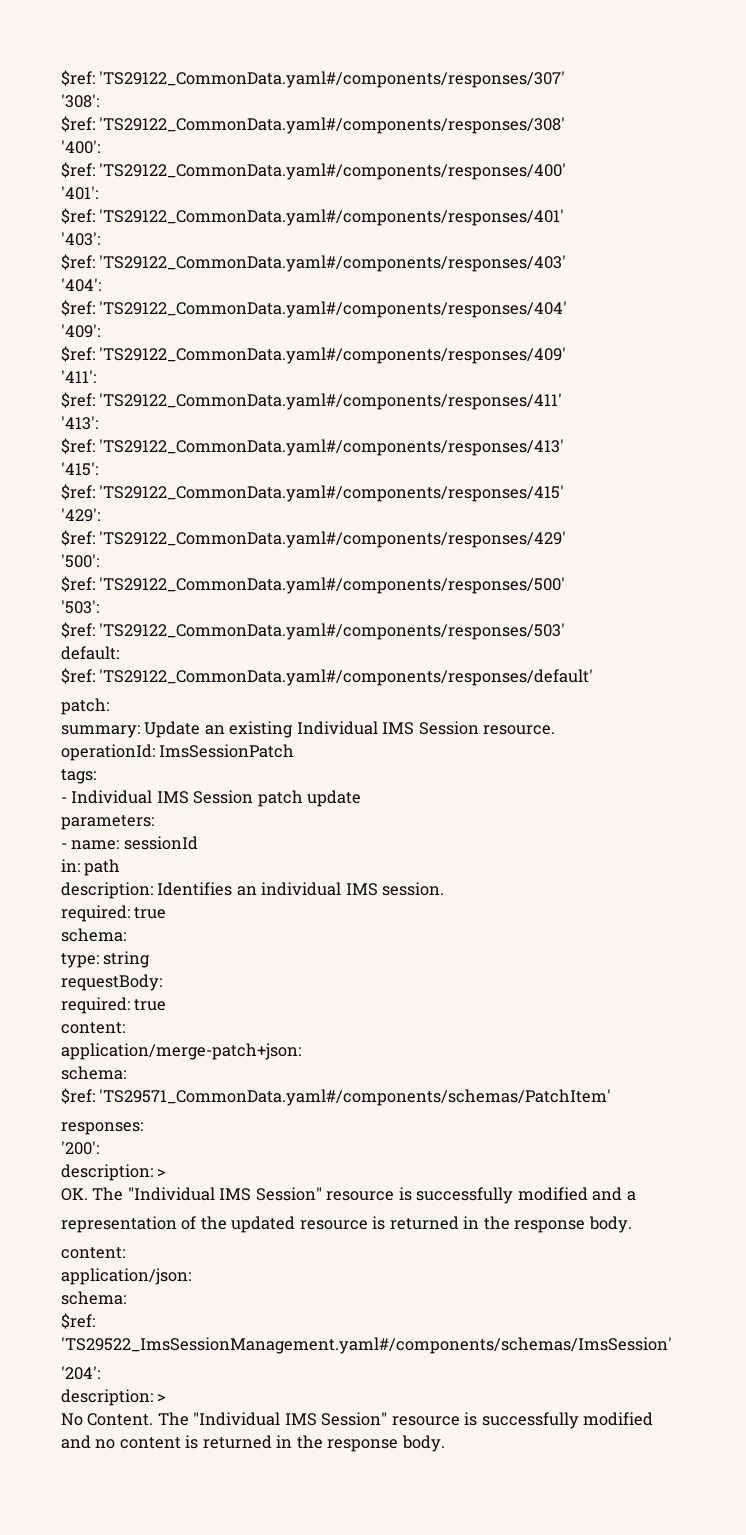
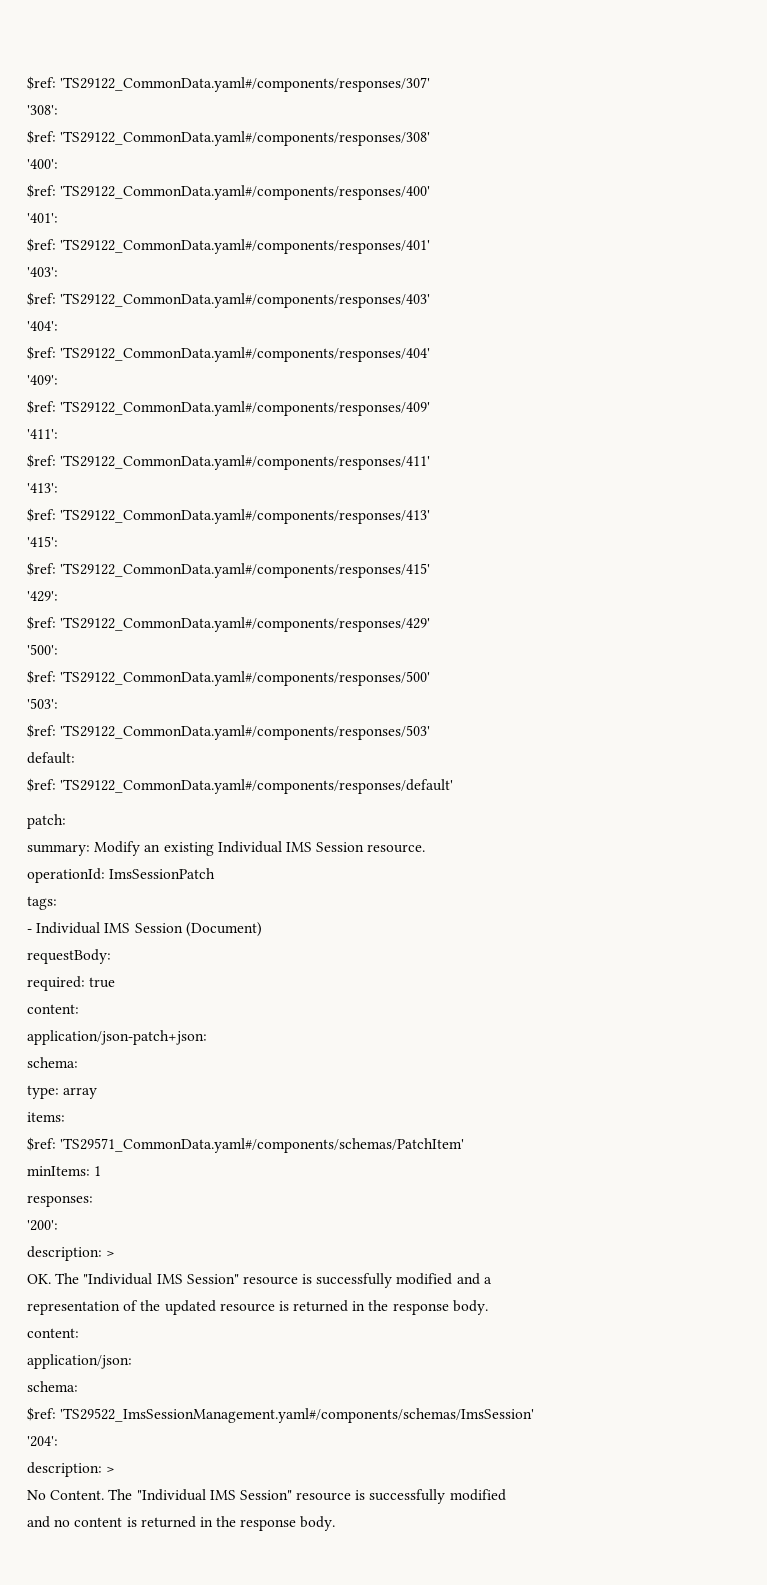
[144,721,201,738] Update -> [94,841,141,856] Modify
[257,790,362,807] [61,815,154,830] [61,836,198,850] [61,859,121,876] [61,882,445,899] [61,905,167,922] [61,928,126,942] [61,951,151,968] patch update // parameters: // - name: sessionId // in: path // description: Identifies an individual IMS session. // required: true // schema: // type: string -> [185,922,262,937] (Document)
[61,1043,301,1060] [61,1066,126,1080] application/merge-patch+json: // schema: -> [27,1030,207,1045] [27,1057,78,1068] [27,1085,98,1099] [27,1112,65,1122] application/json-patch+json: // schema: // type: array // items:
(612, 1097) none -> [27,1166,102,1176] // minItems: 1

